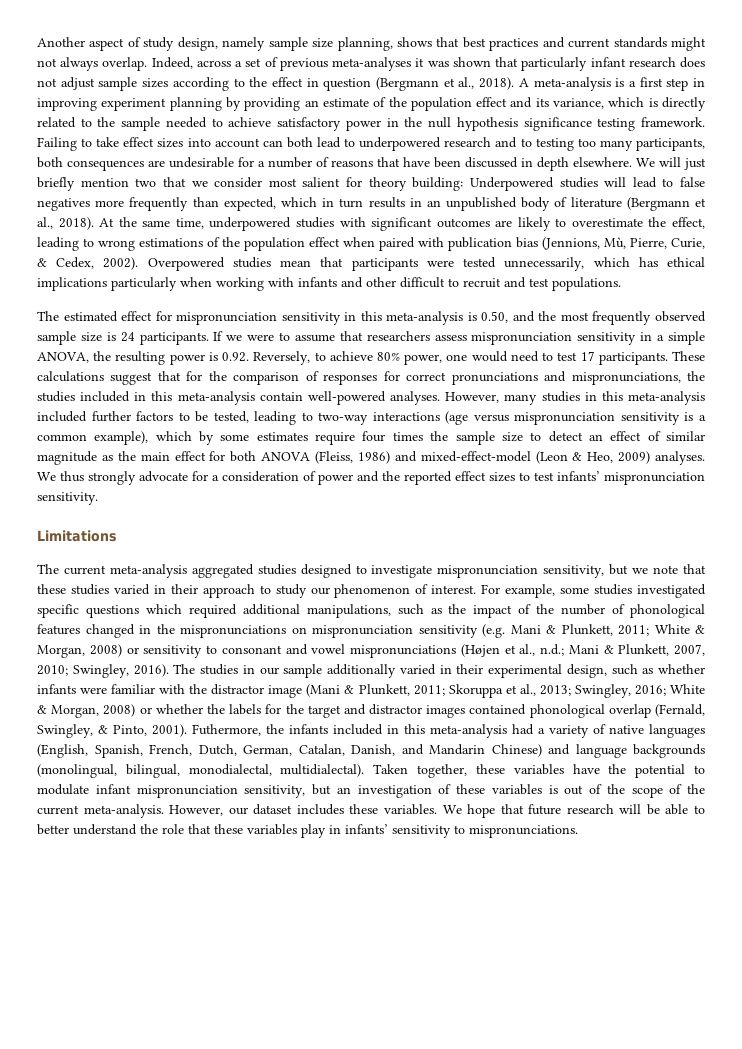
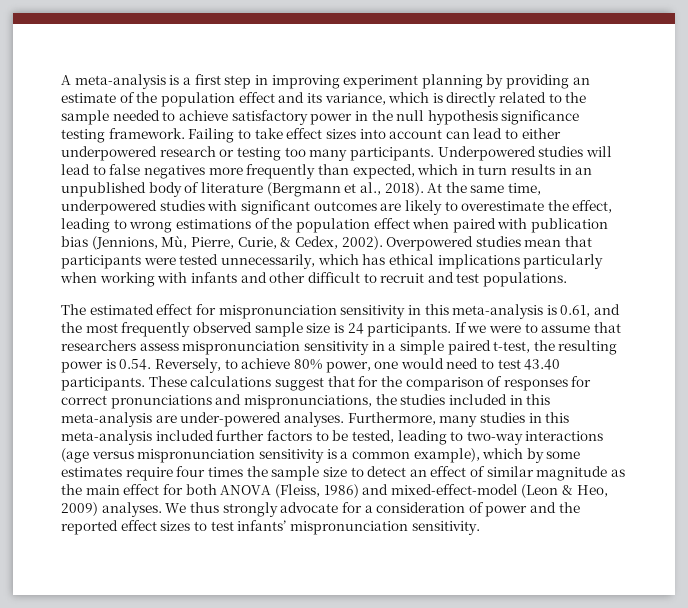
[37,37,706,51] [37,57,706,71] [37,77,515,91] Another aspect of study design, namely sample size planning, shows that best practices and current standards might not always overlap. Indeed, across a set of previous meta-analyses it was shown that particularly infant research does not adjust sample sizes according to the effect in question (Bergmann et al., 2018). -> (61, 80) none
[286,137,356,148] both lead to -> [473,128,561,139] lead to either
[495,137,532,148] and to -> [219,149,235,157] or
[635,138,705,151] [37,157,706,171] [37,177,464,191] participants, both consequences are undesirable for a number of reasons that have been discussed in depth elsewhere. We will just briefly mention two that we consider most salient for theory building: -> [349,147,434,161] participants.
[481,311,509,323] 0.50, -> [560,305,591,317] 0.61,
[37,352,89,363] ANOVA, -> [447,340,531,355] paired t-test,
[222,352,250,362] 0.92. -> [119,359,152,370] 0.54.
[580,351,595,361] 17 -> [524,359,561,370] 43.40
[259,391,500,405] contain well-powered analyses. However, -> [155,412,436,427] are under-powered analyses. Furthermore,
[37,530,117,542] [37,564,706,578] [37,584,706,598] [37,604,706,618] [37,624,705,638] [37,644,705,658] [37,664,705,678] [37,684,705,698] [37,704,705,718] [37,724,705,738] [37,744,705,758] [37,764,706,778] [37,784,705,798] [37,804,705,818] [37,824,578,838] // Limitations // The current meta-analysis aggregated studies designed to investigate mispronunciation sensitivity, but we note that these studies varied in their approach to study our phenomenon of interest. For example, some studies investigated specific questions which required additional manipulations, such as the impact of the number of phonological features changed in the mispronunciations on mispronunciation sensitivity (e.g. Mani & Plunkett, 2011; White & Morgan, 2008) or sensitivity to consonant and vowel mispronunciations (Højen et al., n.d.; Mani & Plunkett, 2007, 2010; Swingley, 2016). The studies in our sample additionally varied in their experimental design, such as whether infants were familiar with the distractor image (Mani & Plunkett, 2011; Skoruppa et al., 2013; Swingley, 2016; White & Morgan, 2008) or whether the labels for the target and distractor images contained phonological overlap (Fernald, Swingley, & Pinto, 2001). Futhermore, the infants included in this meta-analysis had a variety of native languages (English, Spanish, French, Dutch, German, Catalan, Danish, and Mandarin Chinese) and language backgrounds (monolingual, bilingual, monodialectal, multidialectal). Taken together, these variables have the potential to modulate infant mispronunciation sensitivity, but an investigation of these variables is out of the scope of the current meta-analysis. However, our dataset includes these variables. We hope that future research will be able to better understand the role that these variables play in infants’ sensitivity to mispronunciations. -> (480, 528) none

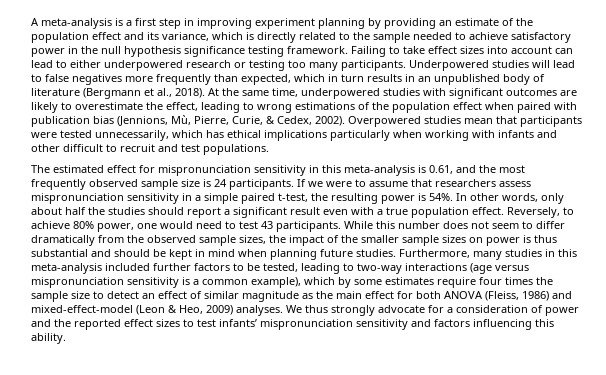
[119,359,152,370] 0.54. -> [429,193,564,204] [31,207,504,218] 54%. In other words, only about half the studies should report a significant result even with a true population effect.
[524,359,561,370] [61,376,592,391] [61,394,551,409] [61,412,344,427] 43.40 participants. These calculations suggest that for the comparison of responses for correct pronunciations and mispronunciations, the studies included in this meta-analysis are under-powered analyses. -> [261,221,565,232] [31,235,557,246] [31,249,396,260] 43 participants. While this number does not seem to differ dramatically from the observed sample sizes, the impact of the smaller sample sizes on power is thus substantial and should be kept in mind when planning future studies.
[411,521,480,535] sensitivity. -> [356,319,554,330] [31,333,66,344] sensitivity and factors influencing this ability.

